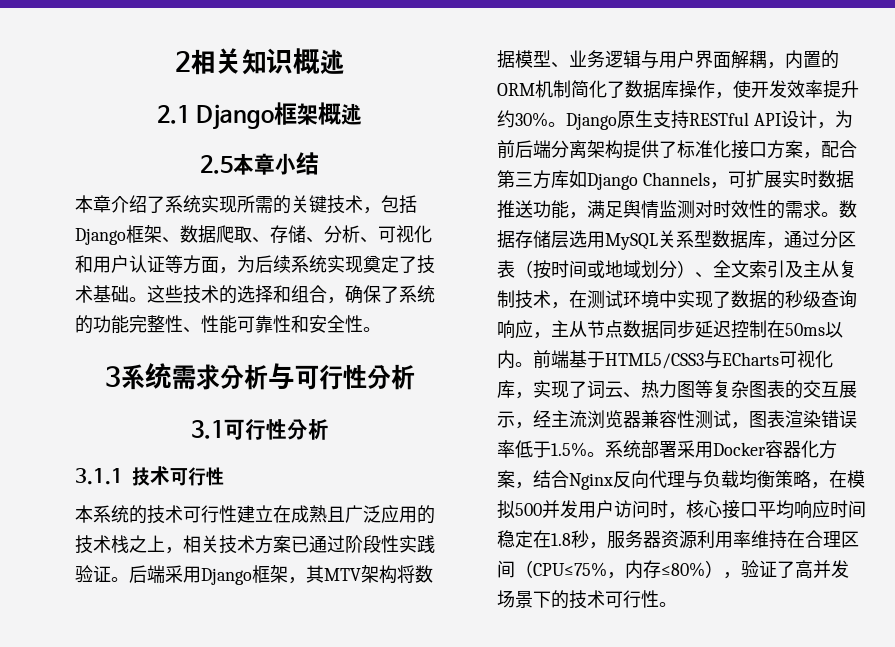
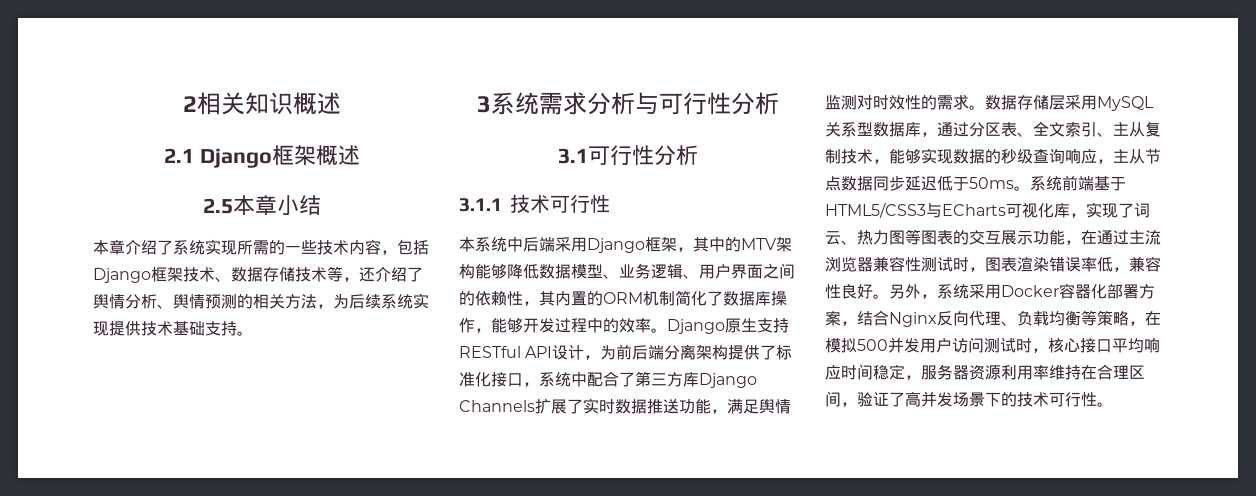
[291,195,363,214] 关键技术 -> [285,239,381,255] 一些技术内容
[162,225,432,243] [75,255,219,274] 、数据爬取、存储、分析、可视化和用户认证等方面 -> [183,266,423,282] [93,294,317,309] 技术、数据存储技术等，还介绍了舆情分析、舆情预测的相关方法
[363,255,417,273] 奠定了 -> [109,321,141,336] 提供
[129,285,435,304] [75,315,363,334] 。这些技术的选择和组合，确保了系统的功能完整性、性能可靠性和安全性 -> [205,321,237,336] 支持
[129,505,435,524] [75,535,435,554] [75,565,129,583] 的技术可行性建立在成熟且广泛应用的技术栈之上，相关技术方案已通过阶段性实践验证。 -> [507,237,523,252] 中
(324, 574) none -> [709,237,741,252] 中的
[397,565,415,583] 将 -> [475,264,539,279] 能够降低
[641,50,659,69] 与 -> [683,274,699,279] 、
[731,50,785,69] 解耦， -> [763,263,795,279] [459,291,555,306] 之间的依赖性，其
[733,80,859,98] [497,110,548,128] 使开发效率提升约30% -> [491,318,651,333] 能够开发过程中的效率
[767,140,857,159] 方案，配合 -> [523,371,635,387] ，系统中配合了
[569,170,587,188] 如 -> (699, 379) none
[709,170,782,189] ，可扩展 -> [535,399,583,414] 扩展了
[569,230,587,248] 选 -> [1065,95,1081,110] 采
[515,260,695,279] （按时间或地域划分） -> (1017, 129) none
[785,260,803,278] 及 -> [1097,132,1113,137] 、
[569,290,731,309] 在测试环境中实现了 -> [889,148,953,164] 能够实现
[731,320,843,339] [497,350,533,369] 控制在50ms以内。 -> [937,176,1062,191] 低于50ms。系统
[713,380,749,398] 复杂 -> (921, 237) none
[515,410,551,429] ，经 -> [1033,230,1129,245] 功能，在通过
(731, 419) none -> [953,257,969,272] 时
[533,440,677,458] 于1.5%。系统部署 -> [1113,256,1161,272] [825,284,969,299] ，兼容性良好。另外，系统
(819, 449) none -> [1107,284,1139,299] 部署
[685,470,703,489] 与 -> [1001,321,1017,326] 、
(775, 479) none -> [1081,310,1097,326] 等
(650, 509) none -> [984,338,1016,353] 测试
[533,530,589,548] 在1.8秒 -> (905, 372) none
[515,560,723,579] （CPU≤75%，内存≤80%） -> (841, 399) none

